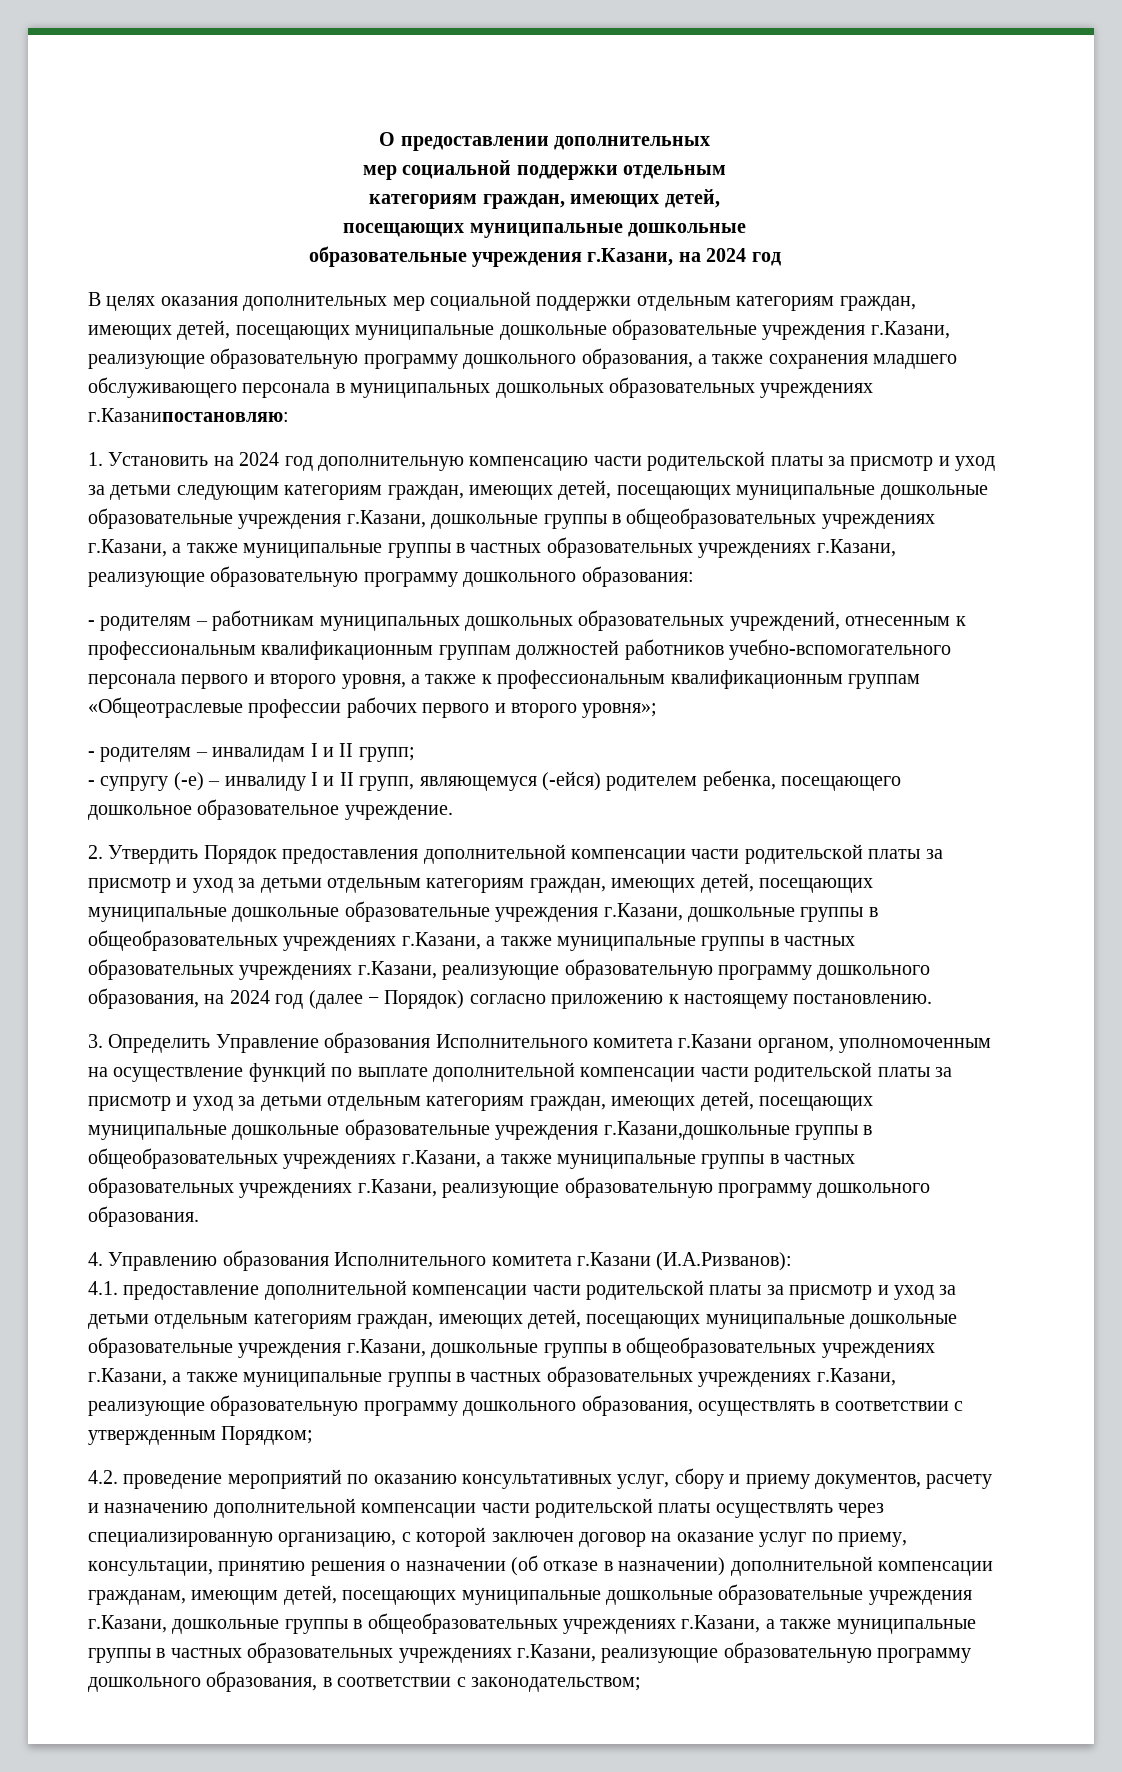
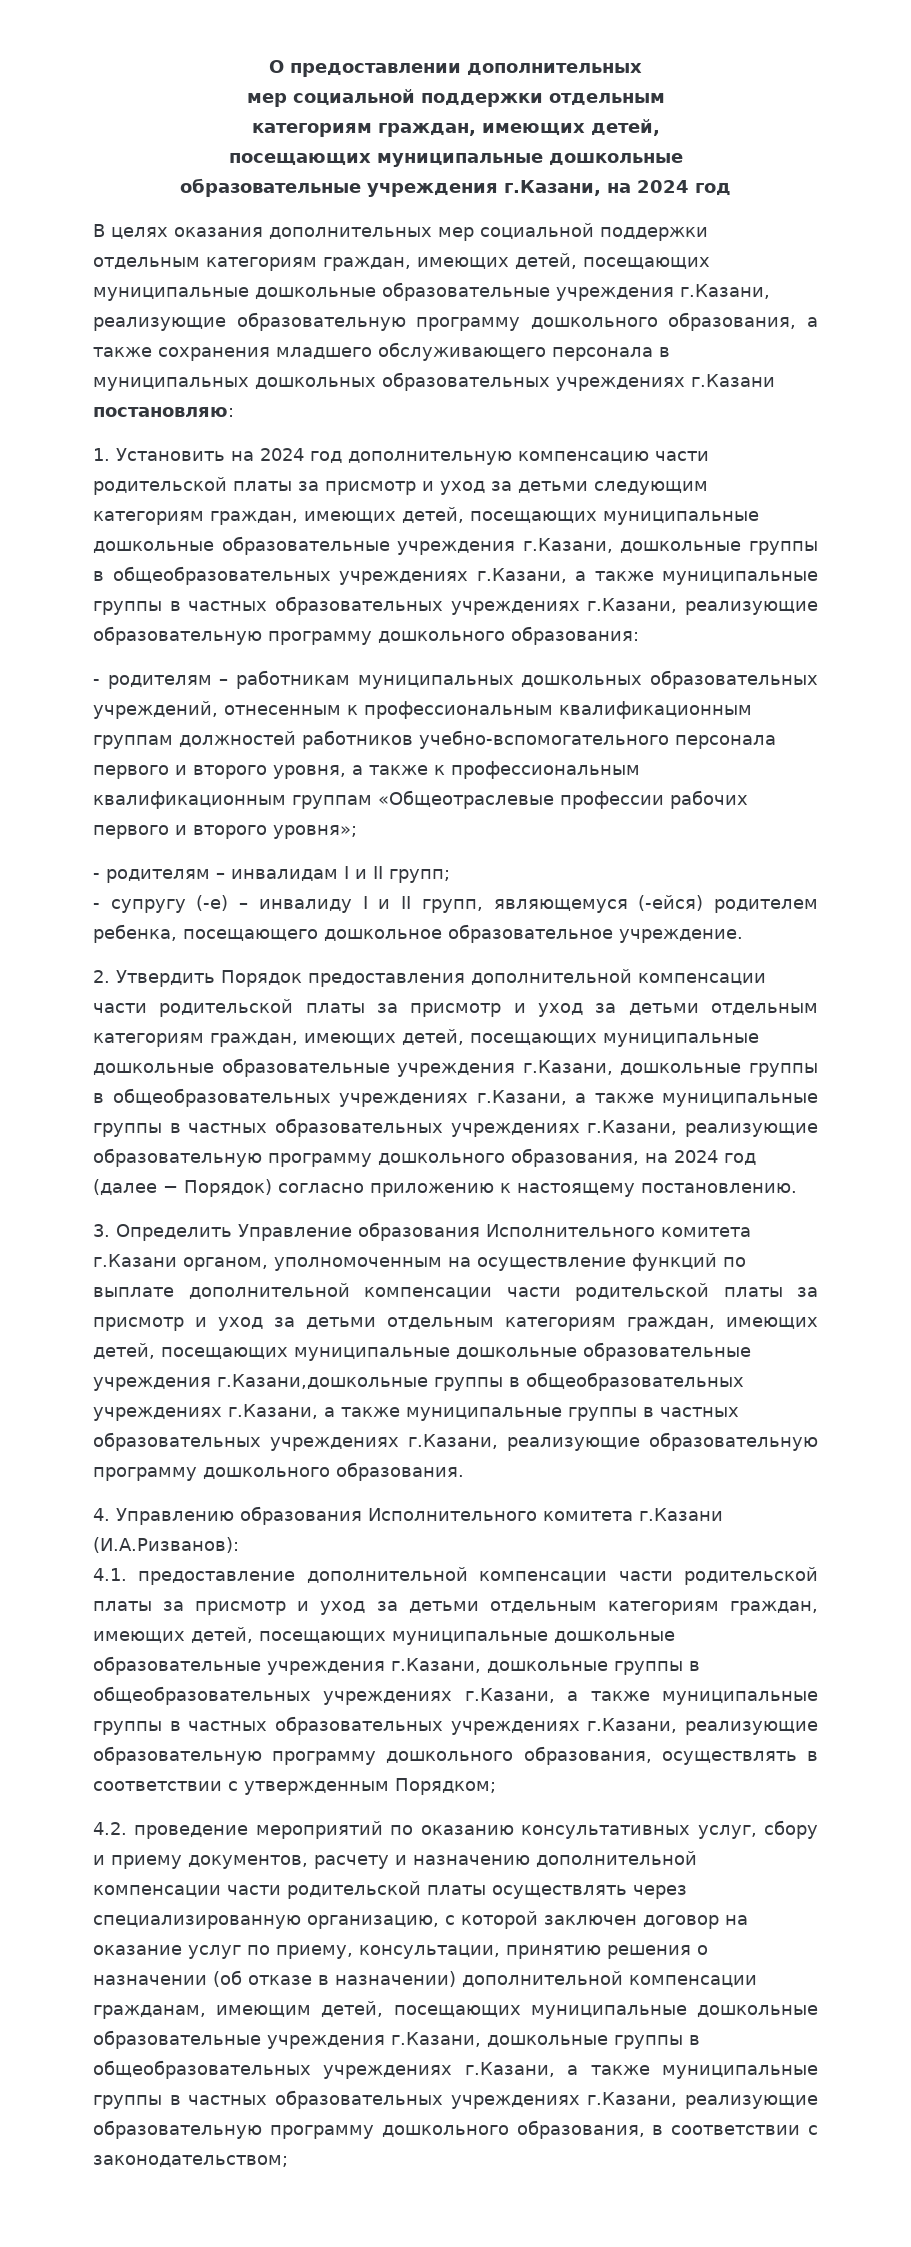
[88,408,289,422] г.Казанипостановляю: -> [691,374,775,387] [93,407,234,417] г.Казани постановляю:

